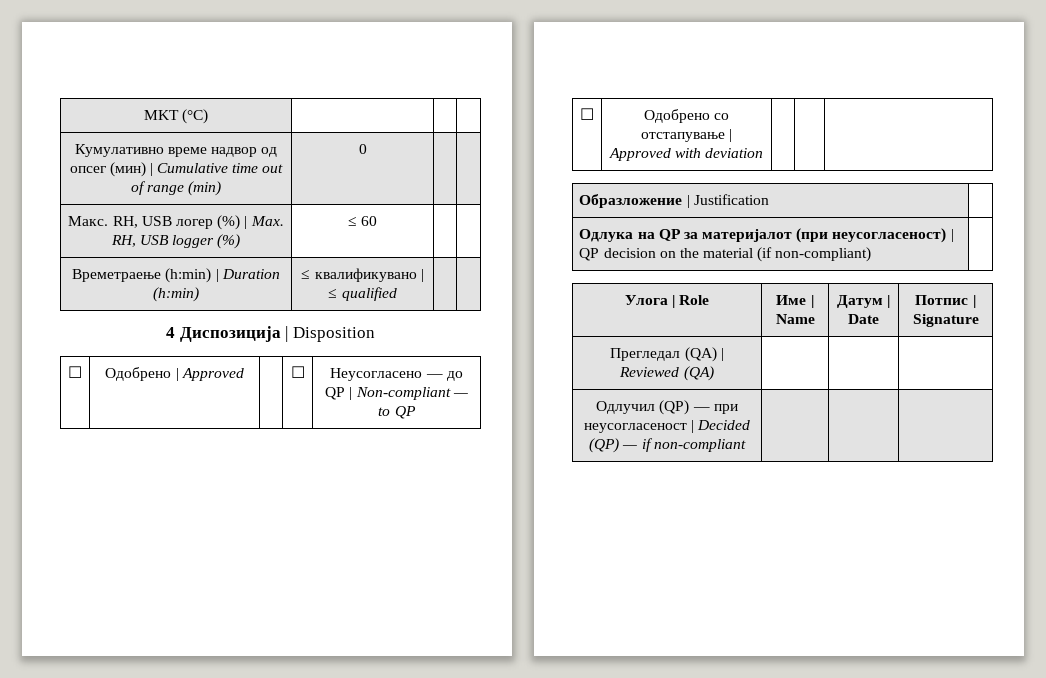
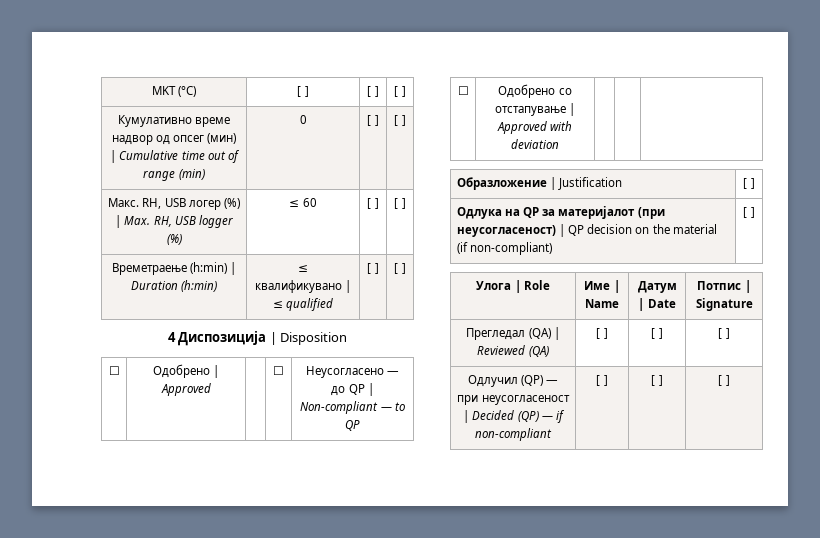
(209, 116) | | -> [297,86,309,97] [367,86,379,97] [394,86,406,97] [ ] | [ ] | [ ]
(367, 149) | -> [367,115,379,126] [394,115,406,126] [ ] | [ ]
(378, 221) | -> [367,198,379,209] [394,198,406,209] [ ] | [ ]
(397, 294) | -> [367,263,379,274] [394,263,406,274] [ ] | [ ]
(769, 199) none -> [743,178,755,189] [ ]
(872, 254) none -> [743,207,755,218] [ ]
(714, 373) | | -> [596,328,608,339] [651,328,663,339] [718,328,730,339] [ ] | [ ] | [ ]
(746, 445) | | -> [596,375,608,386] [651,375,663,386] [718,375,730,386] [ ] | [ ] | [ ]

